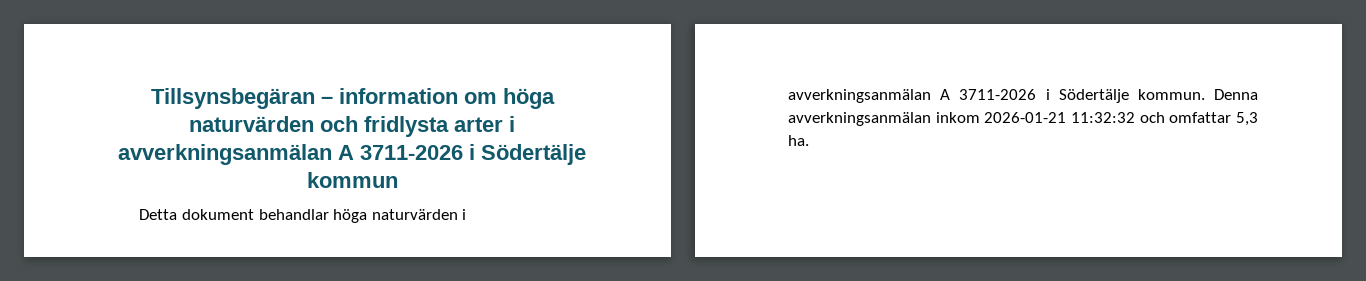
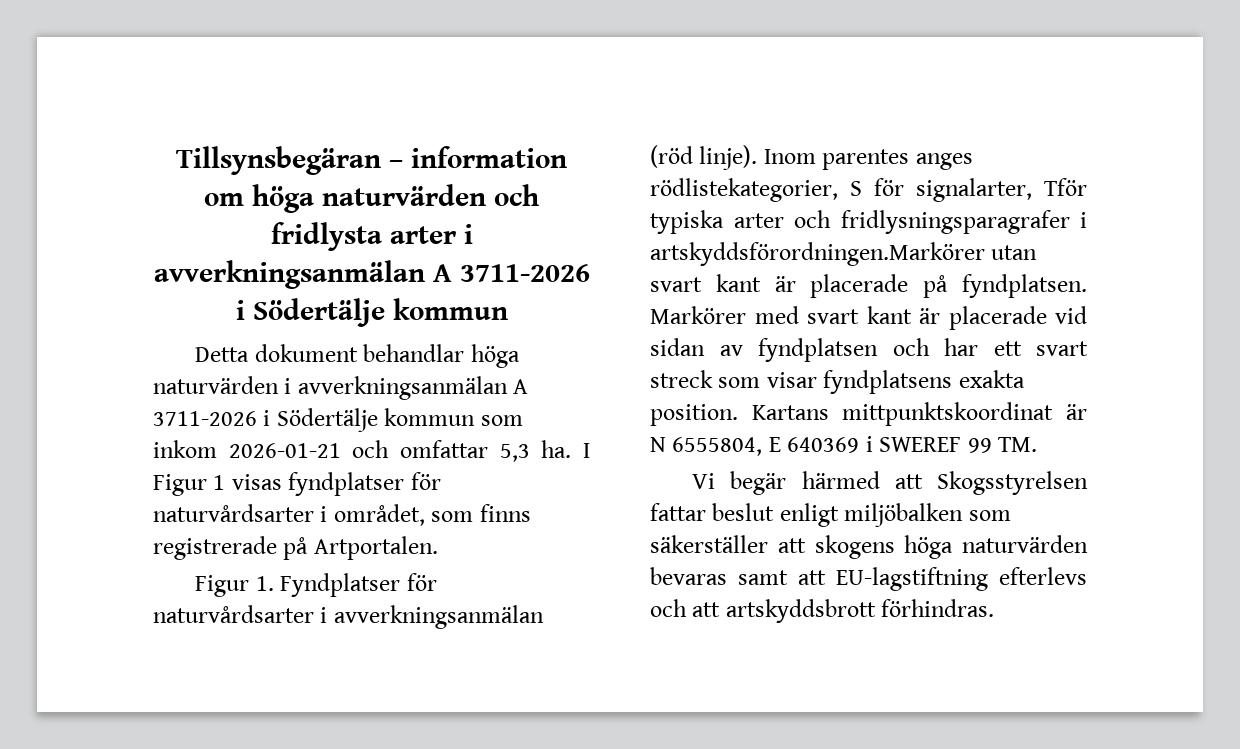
[1137,89,1258,100] [788,112,931,126] kommun. Denna avverkningsanmälan -> [384,408,523,426] kommun som
[1071,112,1135,123] 11:32:32 -> (341, 450) none
(809, 140) none -> [583,443,590,458] [153,472,441,496] [153,504,531,526] [153,536,438,560] [195,573,437,597] [153,605,544,629] [650,145,973,170] [650,178,1087,202] [650,210,1087,234] [650,242,1038,266] [650,274,1087,298] [650,306,1087,330] [650,338,1088,362] [650,370,1025,394] [650,402,1087,426] [650,436,1038,456] [692,471,1088,495] [650,503,1011,527] [650,535,1088,559] [650,567,1087,591] [650,599,995,623] I Figur 1 visas fyndplatser för naturvårdsarter i området, som finns registrerade på Artportalen. // Figur 1. Fyndplatser för naturvårdsarter i avverkningsanmälan (röd linje). Inom parentes anges rödlistekategorier, S för signalarter, Tför typiska arter och fridlysningsparagrafer i artskyddsförordningen.Markörer utan svart kant är placerade på fyndplatsen. Markörer med svart kant är placerade vid sidan av fyndplatsen och har ett svart streck som visar fyndplatsens exakta position. Kartans mittpunktskoordinat är N 6555804, E 640369 i SWEREF 99 TM. // Vi begär härmed att Skogsstyrelsen fattar beslut enligt miljöbalken som säkerställer att skogens höga naturvärden bevaras samt att EU-lagstiftning efterlevs och att artskyddsbrott förhindras.

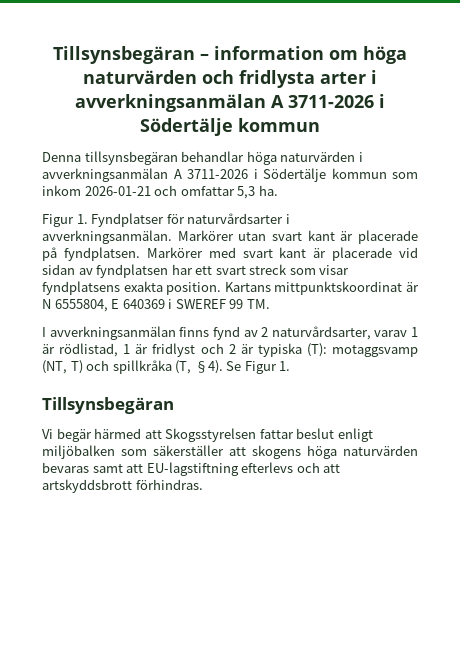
[195,344,358,362] Detta dokument -> [42,151,178,165] Denna tillsynsbegäran
[583,443,590,458] [153,472,441,496] [153,504,531,526] [153,536,438,560] I Figur 1 visas fyndplatser för naturvårdsarter i området, som finns registrerade på Artportalen. -> (278, 190) none
[333,605,544,629] [650,145,973,170] [650,178,1087,202] [650,210,1087,234] [650,242,985,266] avverkningsanmälan (röd linje). Inom parentes anges rödlistekategorier, S för signalarter, Tför typiska arter och fridlysningsparagrafer i artskyddsförordningen.Markörer -> [42,230,234,244] avverkningsanmälan. Markörer
[892,338,930,356] och -> (169, 271) none
(1038, 444) none -> [42,326,418,340] [42,343,418,357] [42,360,291,374] [42,397,174,414] // I avverkningsanmälan finns fynd av 2 naturvårdsarter, varav 1 är rödlistad, 1 är fridlyst och 2 är typiska (T): motaggsvamp (NT, T) och spillkråka (T, §4). Se Figur 1. // Tillsynsbegäran

